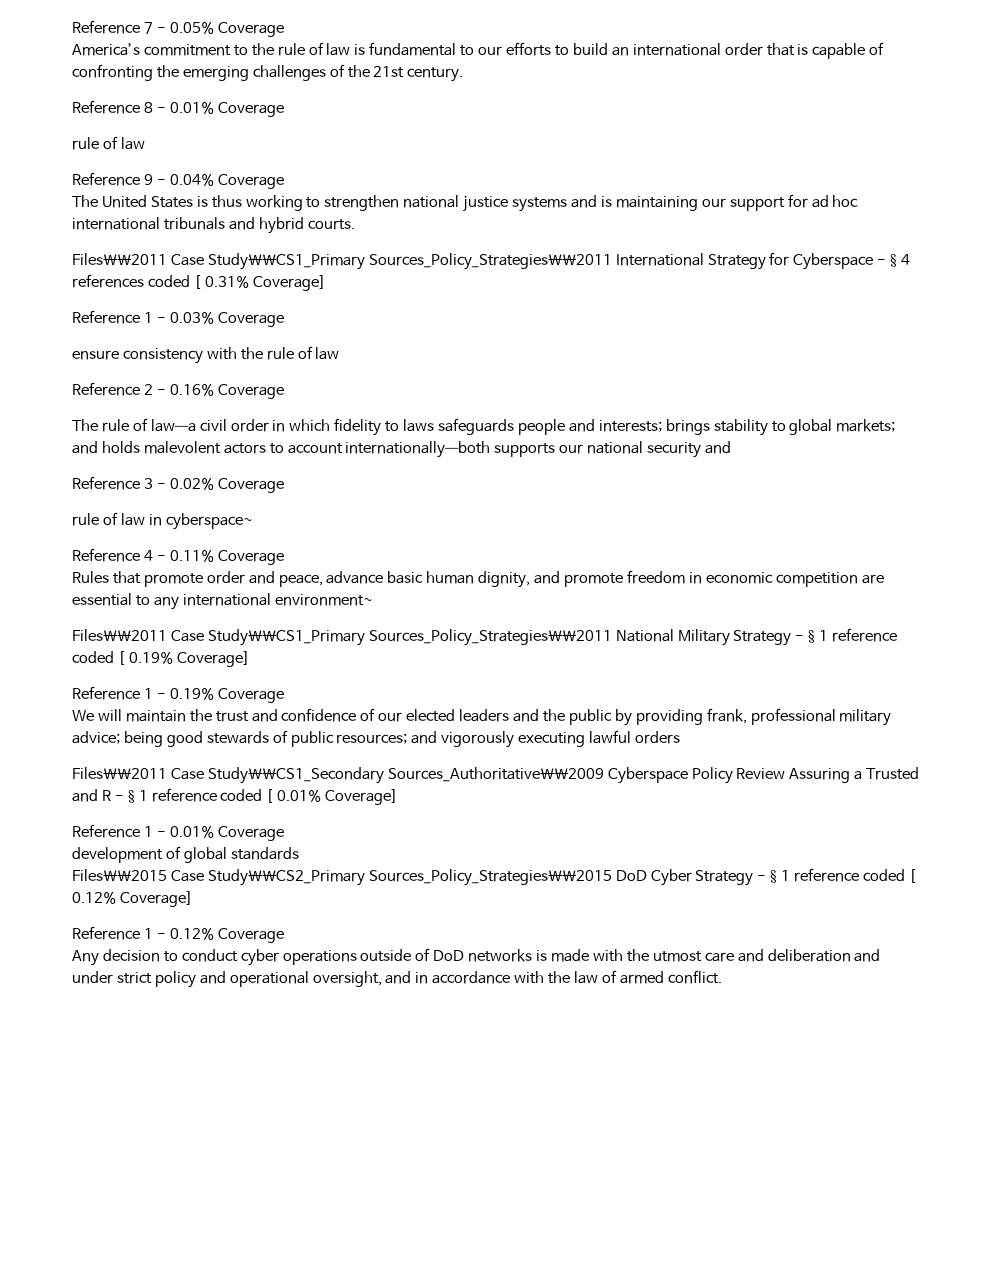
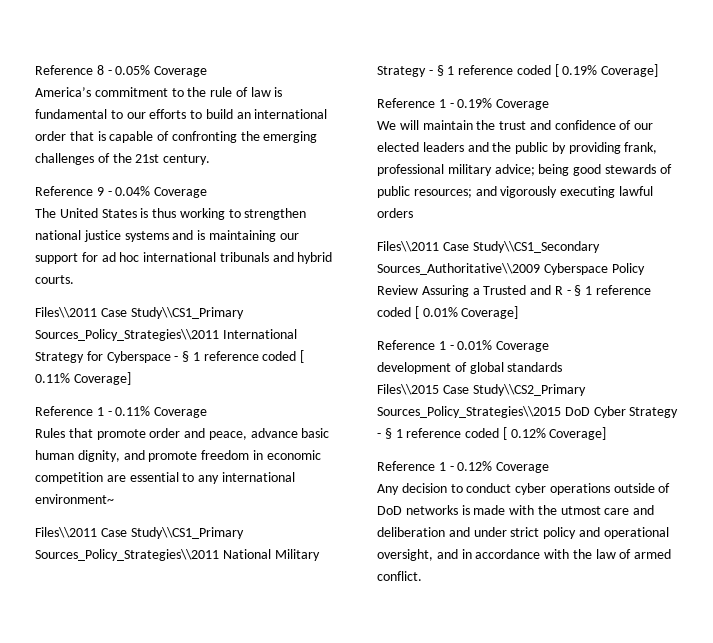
[72,20,153,34] Reference 7 -> [35,65,104,75] Reference 8
[72,100,284,117] [72,136,145,150] // Reference 8 - 0.01% Coverage // rule of law -> (211, 159) none
[901,254,911,265] [72,274,326,291] [72,310,284,327] [72,346,340,364] [72,382,284,399] [72,418,896,436] [72,441,732,458] [72,476,284,493] [72,512,253,530] [72,548,166,562] 4 references coded [ 0.31% Coverage] // Reference 1 - 0.03% Coverage // ensure consistency with the rule of law // Reference 2 - 0.16% Coverage // The rule of law—a civil order in which fidelity to laws safeguards people and interests; brings stability to global markets; and holds malevolent actors to account internationally—both supports our national security and // Reference 3 - 0.02% Coverage // rule of law in cyberspace~ // Reference 4 - -> [192,350,305,363] [35,372,131,385] [35,406,112,416] 1 reference coded [ 0.11% Coverage] // Reference 1 -

